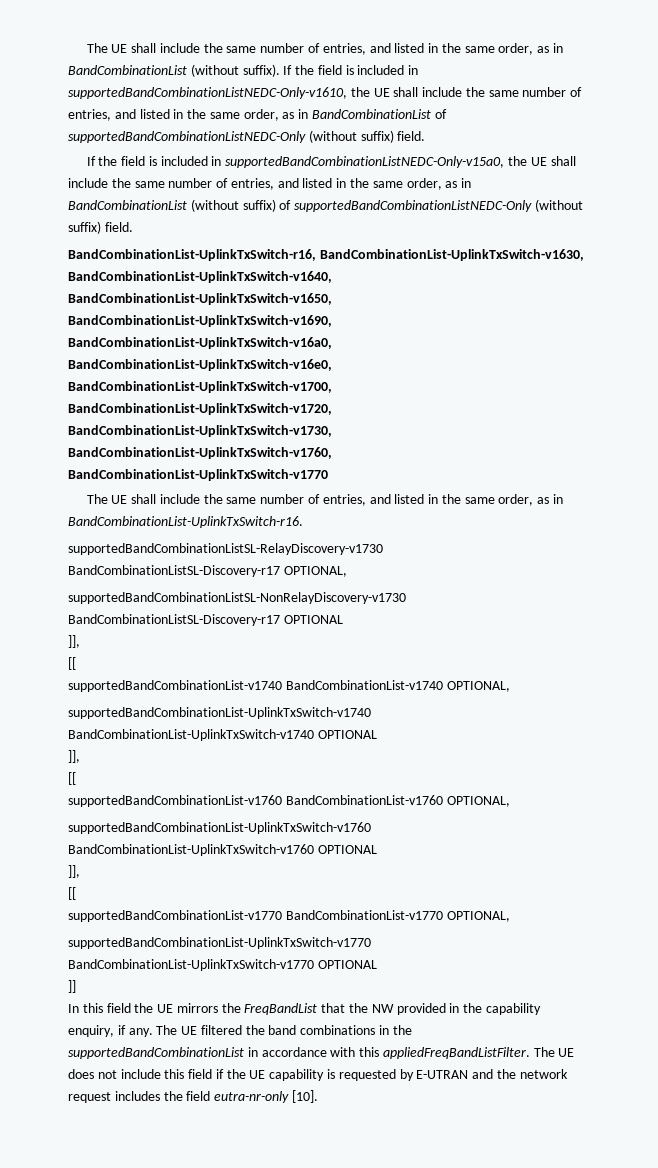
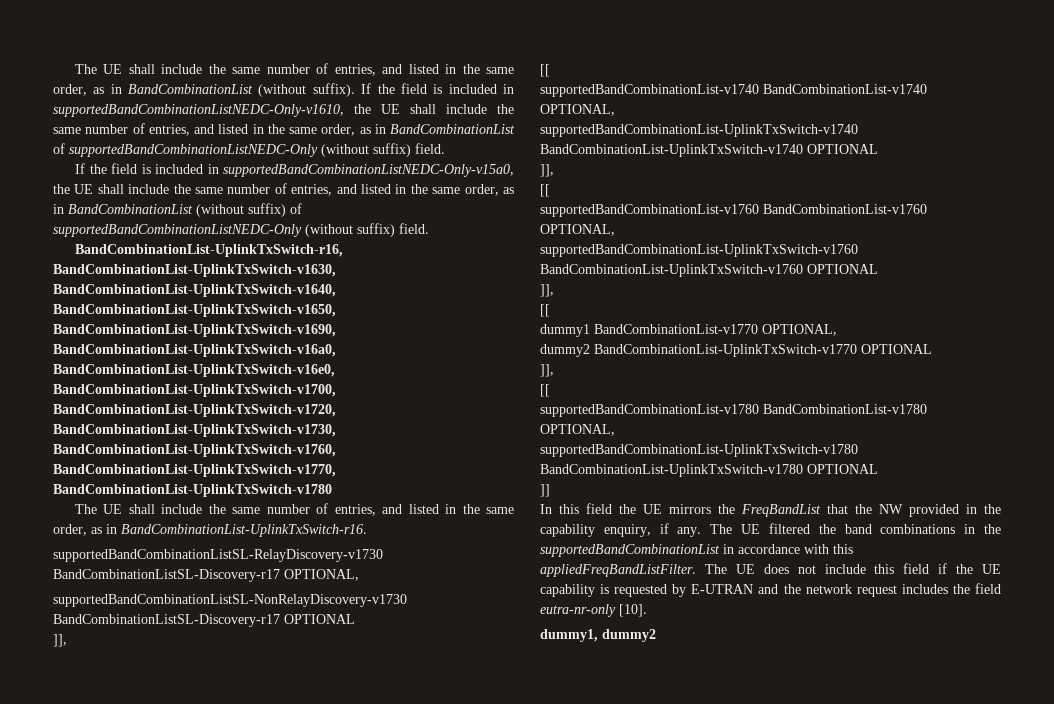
[68,469,328,481] BandCombinationList-UplinkTxSwitch-v1770 -> [53,464,336,477] [53,484,332,497] BandCombinationList-UplinkTxSwitch-v1770, BandCombinationList-UplinkTxSwitch-v1780
[68,910,282,922] supportedBandCombinationList-v1770 -> [540,324,590,337] dummy1
[68,937,371,949] supportedBandCombinationList-UplinkTxSwitch-v1770 -> [540,344,590,357] dummy2
(377, 964) none -> [540,364,554,377] [540,384,550,397] [540,404,927,417] [540,424,615,436] [540,444,858,457] [540,464,878,477] // ]], // [[ // supportedBandCombinationList-v1780 BandCombinationList-v1780 OPTIONAL, // supportedBandCombinationList-UplinkTxSwitch-v1780 BandCombinationList-UplinkTxSwitch-v1780 OPTIONAL
(318, 1096) none -> [540,629,656,642] // dummy1, dummy2

